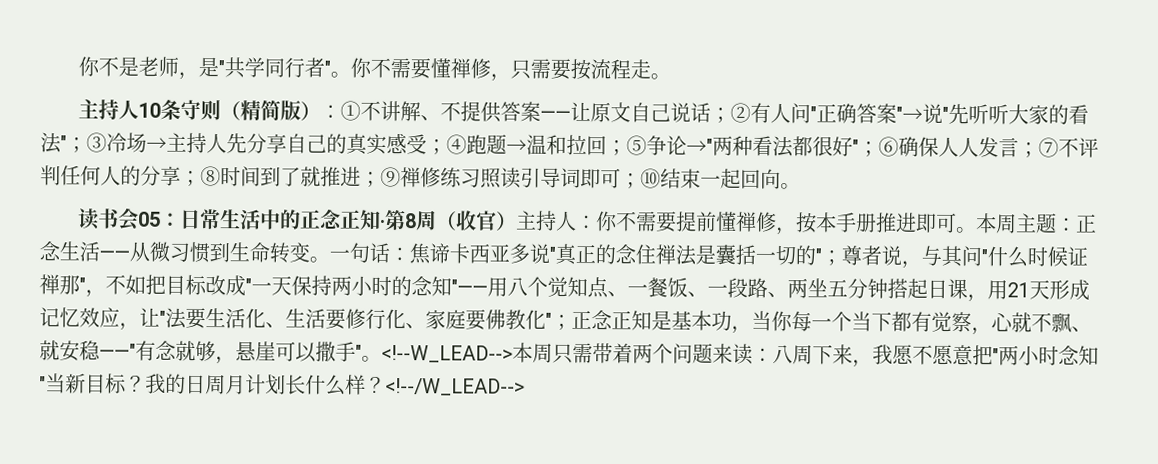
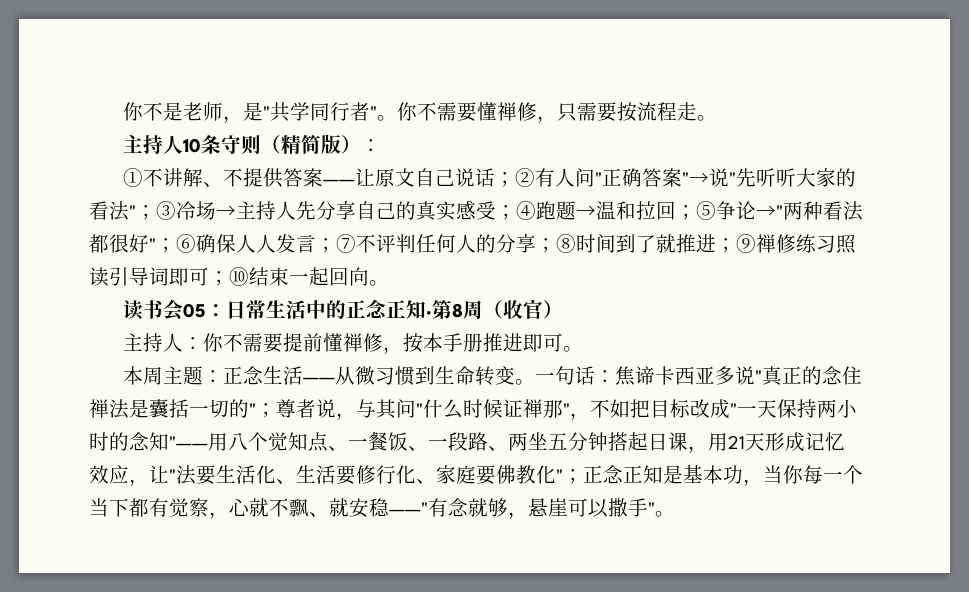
(342, 111) none -> (382, 145) //
(518, 221) none -> (564, 309) //
(978, 230) none -> (584, 349) //
[381,342,1099,368] [39,373,525,396] <!--W_LEAD-->本周只需带着两个问题来读：八周下来，我愿不愿意把"两小时念知"当新目标？我的日周月计划长什么样？<!--/W_LEAD--> -> (675, 514) none

